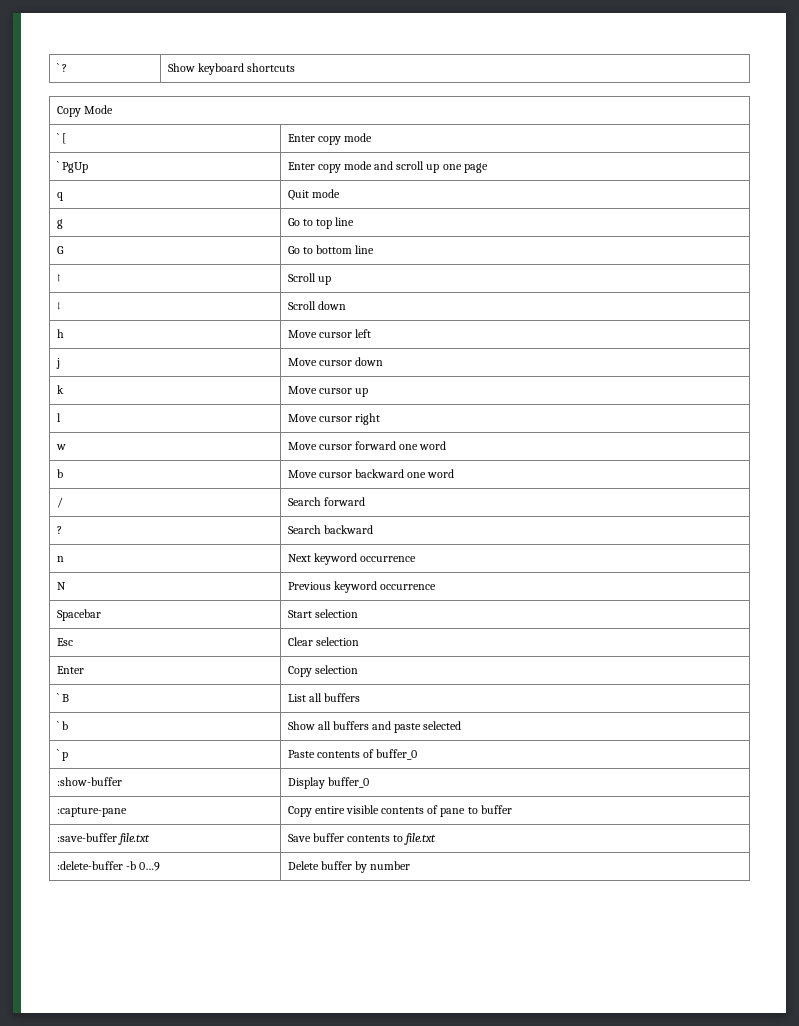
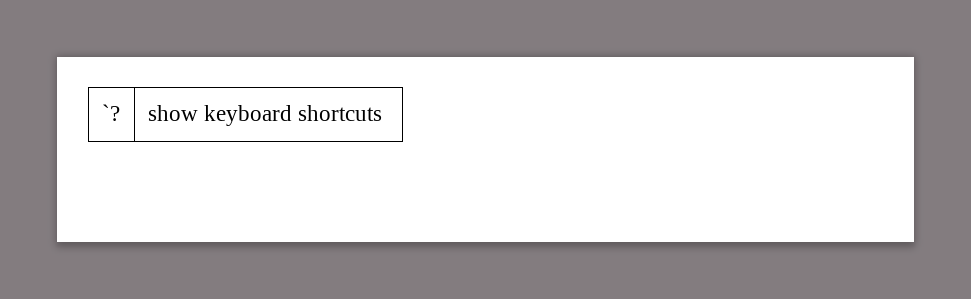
[56,63,67,72] [167,63,195,72] ` ? | Show -> [101,104,120,121] [147,105,198,121] `? | show
[56,105,113,117] [56,133,66,144] [287,133,373,145] [56,161,88,173] [287,161,488,173] [56,192,63,201] [287,189,340,201] [56,219,63,229] [287,217,355,229] [56,246,64,254] [287,245,375,254] [56,274,61,282] [287,273,331,285] [56,302,61,310] [287,301,346,310] [56,329,64,338] [287,329,372,338] [55,358,60,369] [287,357,384,366] [56,385,64,394] [287,386,369,397] [56,413,61,422] [287,413,381,425] [55,444,66,450] [287,441,447,450] [56,469,63,478] [287,469,455,478] [56,497,63,508] [287,497,365,506] [56,526,62,534] [287,525,373,534] [56,556,64,562] [287,553,417,565] [56,582,66,590] [287,581,437,593] [56,609,101,621] [287,609,358,618] [56,638,73,646] [287,637,359,646] [56,666,84,674] [287,665,358,677] [56,693,69,702] [287,693,361,702] [56,721,68,730] [287,721,462,733] [56,749,68,761] [287,749,418,760] [56,777,122,786] [287,777,369,789] [56,807,127,817] [287,805,512,817] [56,833,150,845] [287,833,437,845] [56,861,161,871] [287,861,411,873] // Copy Mode // ` [ | Enter copy mode // ` PgUp | Enter copy mode and scroll up one page // q | Quit mode // g | Go to top line // G | Go to bottom line // ↑ | Scroll up // ↓ | Scroll down // h | Move cursor left // j | Move cursor down // k | Move cursor up // l | Move cursor right // w | Move cursor forward one word // b | Move cursor backward one word // / | Search forward // ? | Search backward // n | Next keyword occurrence // N | Previous keyword occurrence // Spacebar | Start selection // Esc | Clear selection // Enter | Copy selection // ` B | List all buffers // ` b | Show all buffers and paste selected // ` p | Paste contents of buffer_0 // :show-buffer | Display buffer_0 // :capture-pane | Copy entire visible contents of pane to buffer // :save-buffer file.txt | Save buffer contents to file.txt // :delete-buffer -b 0…9 | Delete buffer by number -> (383, 113) none

